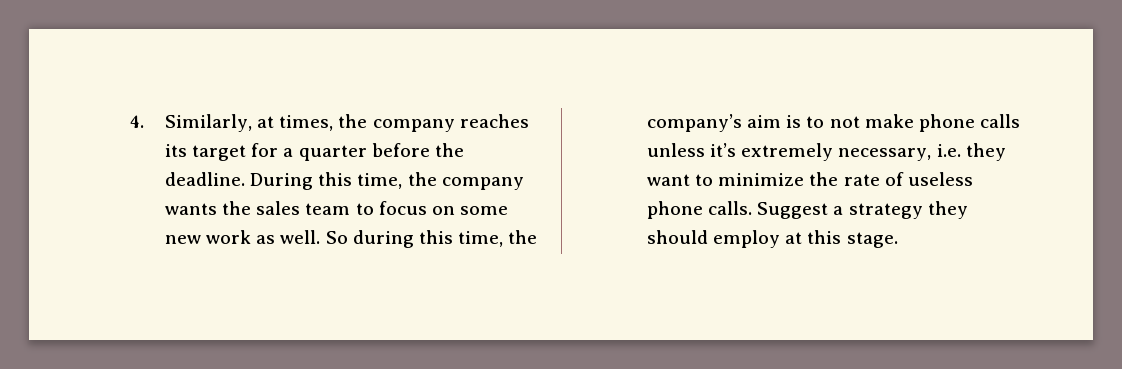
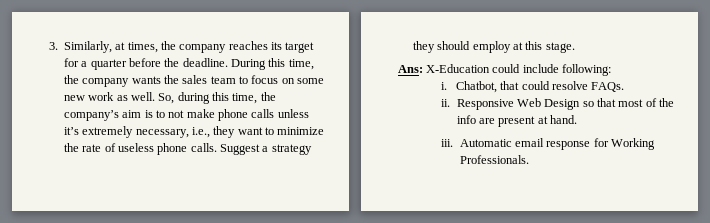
[130,115,145,128] 4. -> [48,42,58,50] 3.
[325,231,348,244] So -> [158,93,175,104] So,
[936,144,961,157] i.e. -> [191,127,210,138] i.e.,
(898, 240) none -> [397,64,612,76] [441,81,625,93] [441,98,675,110] [456,115,578,127] [441,138,656,150] [459,155,529,164] // Ans: X-Education could include following: // i. Chatbot, that could resolve FAQs. // ii. Responsive Web Design so that most of the info are present at hand. // iii. Automatic email response for Working Professionals.

